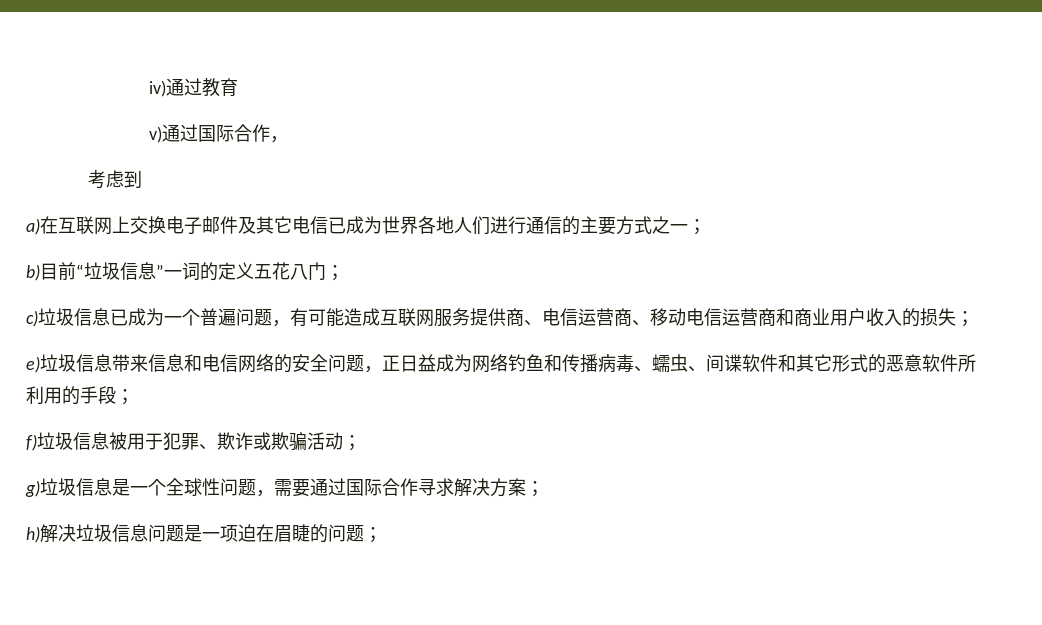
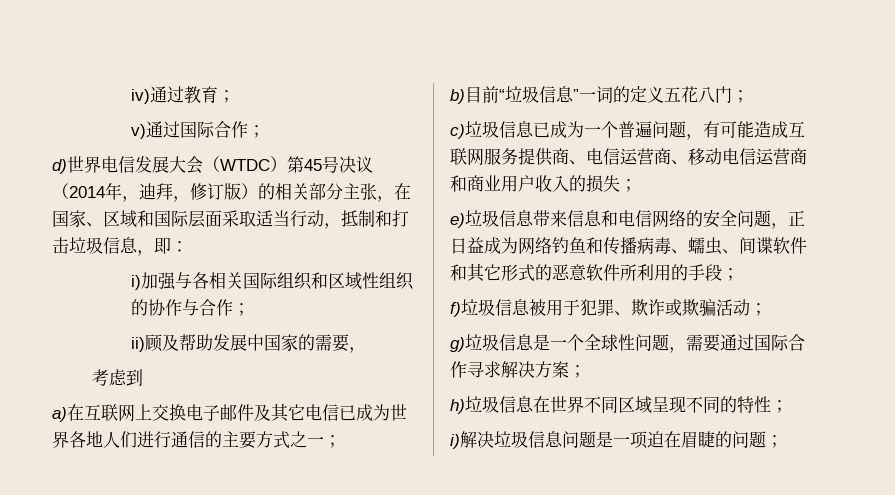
(239, 87) none -> [218,90,236,103] ；
(271, 133) none -> [248,125,266,138] [52,156,373,174] [52,182,411,202] [52,210,409,229] [52,237,188,256] [131,272,415,290] [131,299,251,316] [131,334,350,352] ； // d)世界电信发展大会（WTDC）第45号决议（2014年，迪拜，修订版）的相关部分主张，在国家、区域和国际层面采取适当行动，抵制和打击垃圾信息，即： // i)加强与各相关国际组织和区域性组织的协作与合作； // ii)顾及帮助发展中国家的需要
(40, 534) none -> [465,396,788,414] [450,434,460,449] 垃圾信息在世界不同区域呈现不同的特性； // i)

